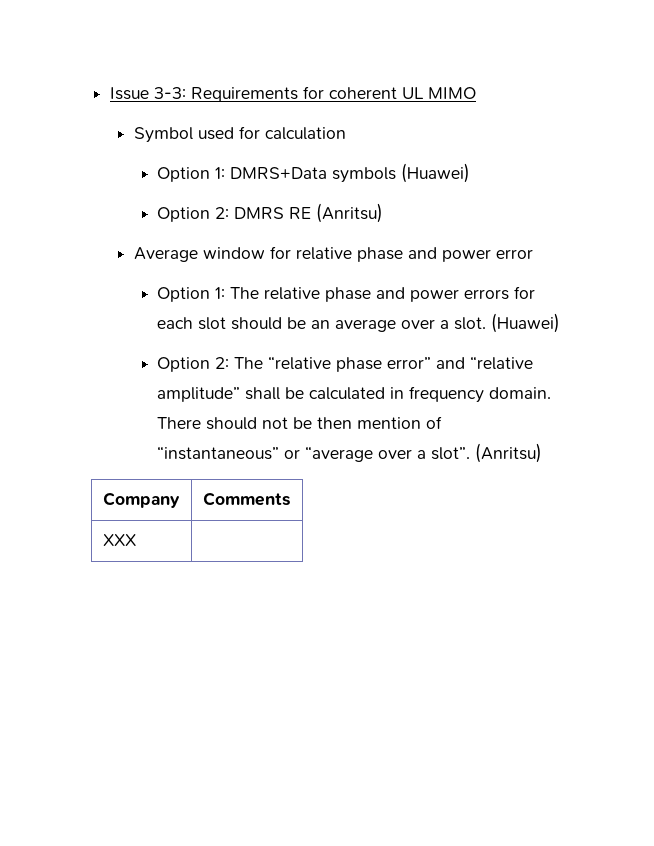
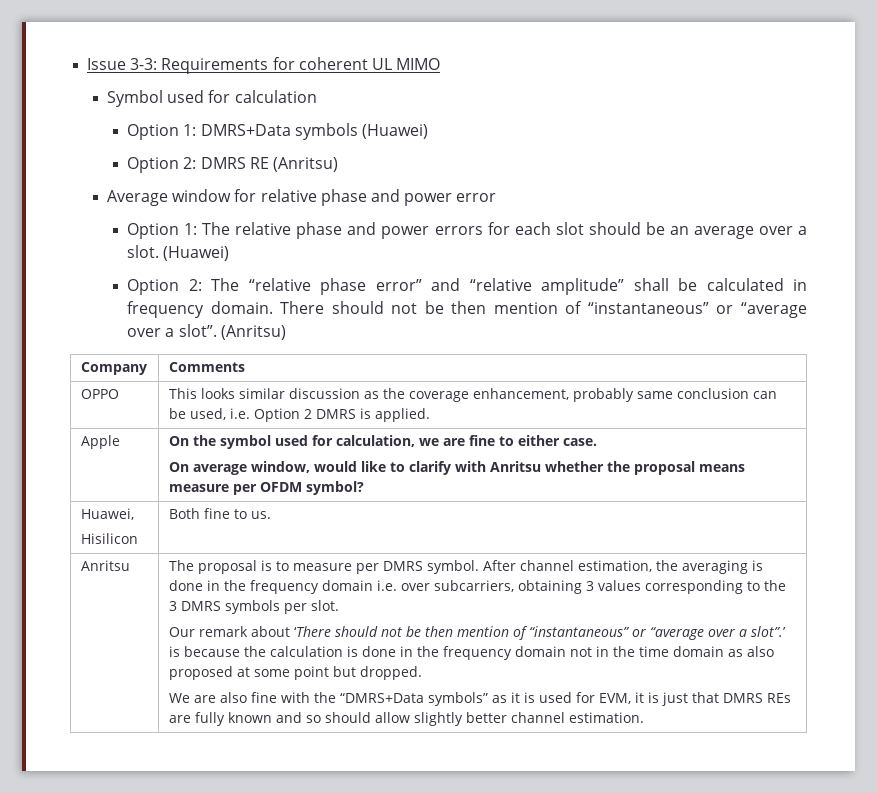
[102,534,136,546] XXX | -> [80,389,119,399] [168,388,777,402] [168,408,430,422] [80,435,120,449] [168,435,597,449] [168,461,745,475] [168,481,364,495] [80,508,134,520] [80,533,138,544] [168,508,271,519] [80,560,130,571] [168,560,763,574] [168,580,786,594] [168,600,339,614] [168,626,786,640] [168,646,774,660] [168,666,422,680] [168,692,791,706] [168,712,644,726] OPPO | This looks similar discussion as the coverage enhancement, probably same conclusion can be used, i.e. Option 2 DMRS is applied. // Apple | On the symbol used for calculation, we are fine to either case. // On average window, would like to clarify with Anritsu whether the proposal means measure per OFDM symbol? // Huawei, // Hisilicon | Both fine to us. // Anritsu | The proposal is to measure per DMRS symbol. After channel estimation, the averaging is done in the frequency domain i.e. over subcarriers, obtaining 3 values corresponding to the 3 DMRS symbols per slot. // Our remark about ‘There should not be then mention of “instantaneous” or “average over a slot”.’ is because the calculation is done in the frequency domain not in the time domain as also proposed at some point but dropped. // We are also fine with the “DMRS+Data symbols” as it is used for EVM, it is just that DMRS REs are fully known and so should allow slightly better channel estimation.

